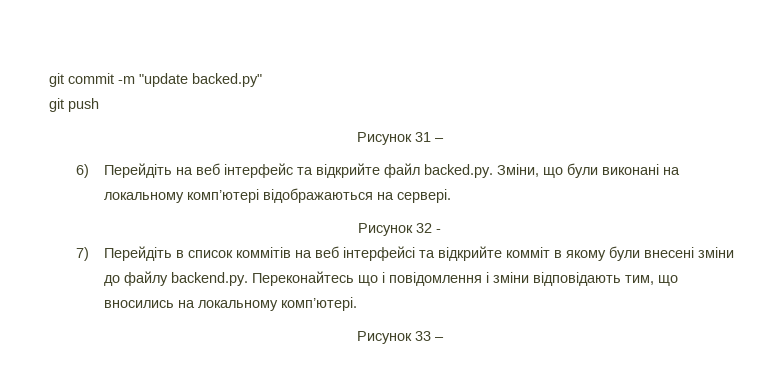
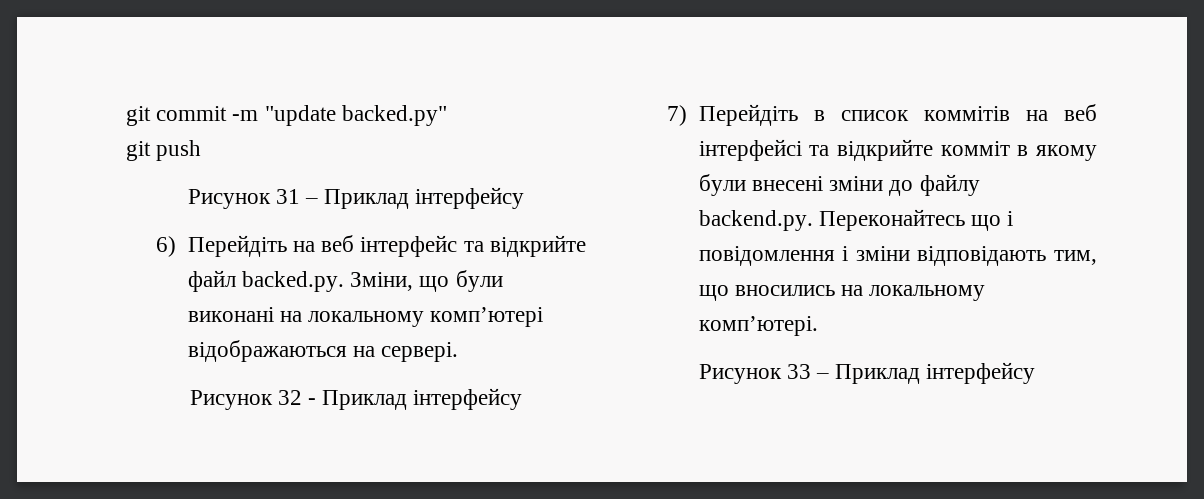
(444, 140) none -> [324,187,525,209] Приклад інтерфейсу
(441, 231) none -> [322,388,523,410] Приклад інтерфейсу
(444, 339) none -> [835,362,1036,384] Приклад інтерфейсу

